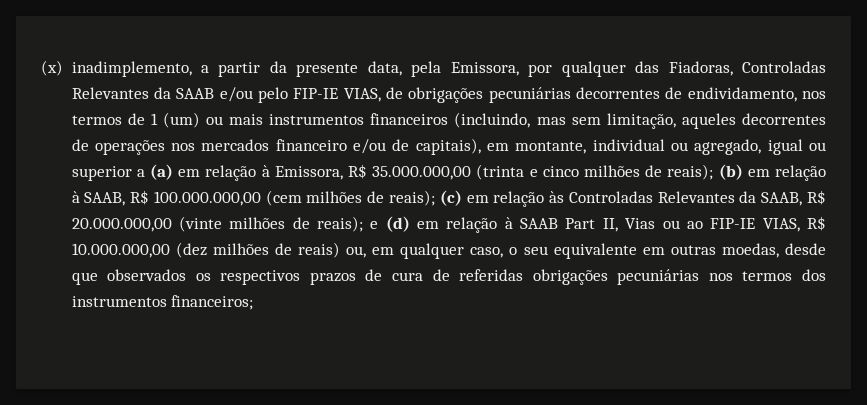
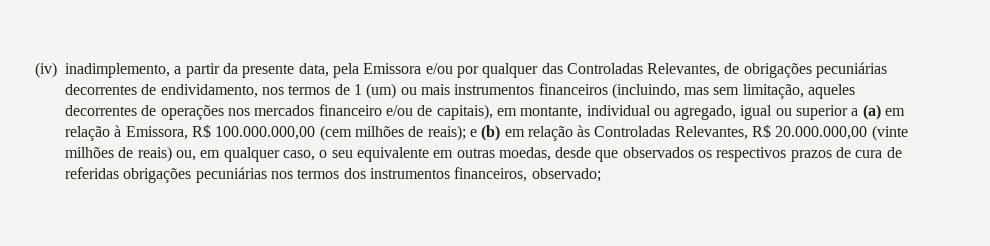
[41,60,63,76] (x) -> [35,62,57,78] (iv)
[450,62,519,76] Emissora, -> [363,63,453,74] Emissora e/ou
[668,61,826,76] [71,87,381,103] Fiadoras, Controladas Relevantes da SAAB e/ou pelo FIP-IE VIAS, -> [566,63,721,77] Controladas Relevantes,
[372,164,827,181] [71,190,150,206] 35.000.000,00 (trinta e cinco milhões de reais); (b) em relação à SAAB, R$ -> (211, 131) none
[439,190,462,206] (c) -> [469,125,501,141] e (b)
[657,191,803,206] Relevantes da SAAB, -> [674,126,748,140] Relevantes,
[316,216,826,233] [71,242,292,258] reais); e (d) em relação à SAAB Part II, Vias ou ao FIP-IE VIAS, R$ 10.000.000,00 (dez milhões de -> (134, 152) none
[171,295,254,310] financeiros; -> [454,167,601,182] financeiros, observado;

